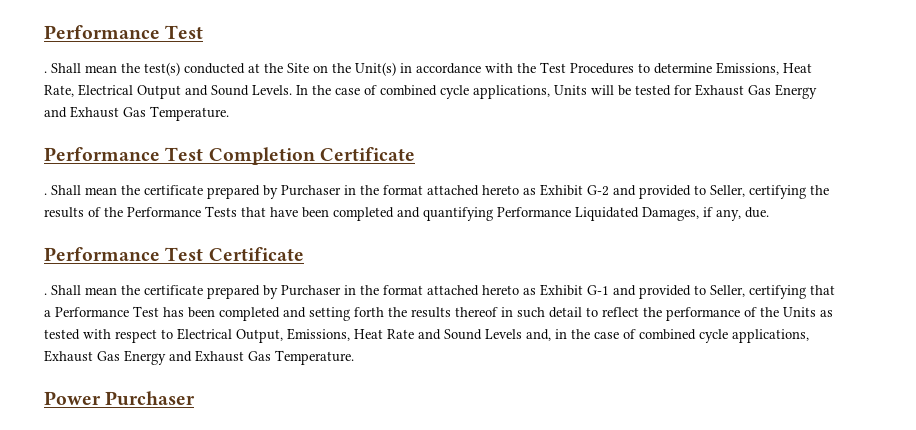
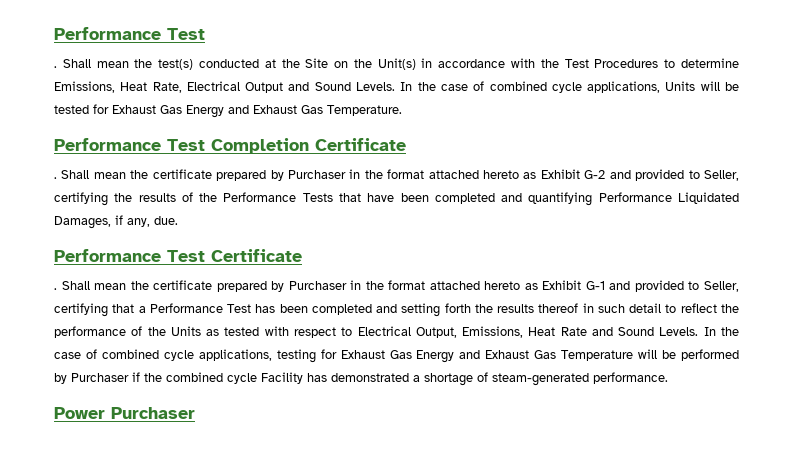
[485,329,809,343] [44,350,354,365] Levels and, in the case of combined cycle applications, Exhaust Gas Energy and Exhaust Gas Temperature. -> [659,327,740,336] [54,349,739,363] [54,372,668,386] Levels. In the case of combined cycle applications, testing for Exhaust Gas Energy and Exhaust Gas Temperature will be performed by Purchaser if the combined cycle Facility has demonstrated a shortage of steam-generated performance.

